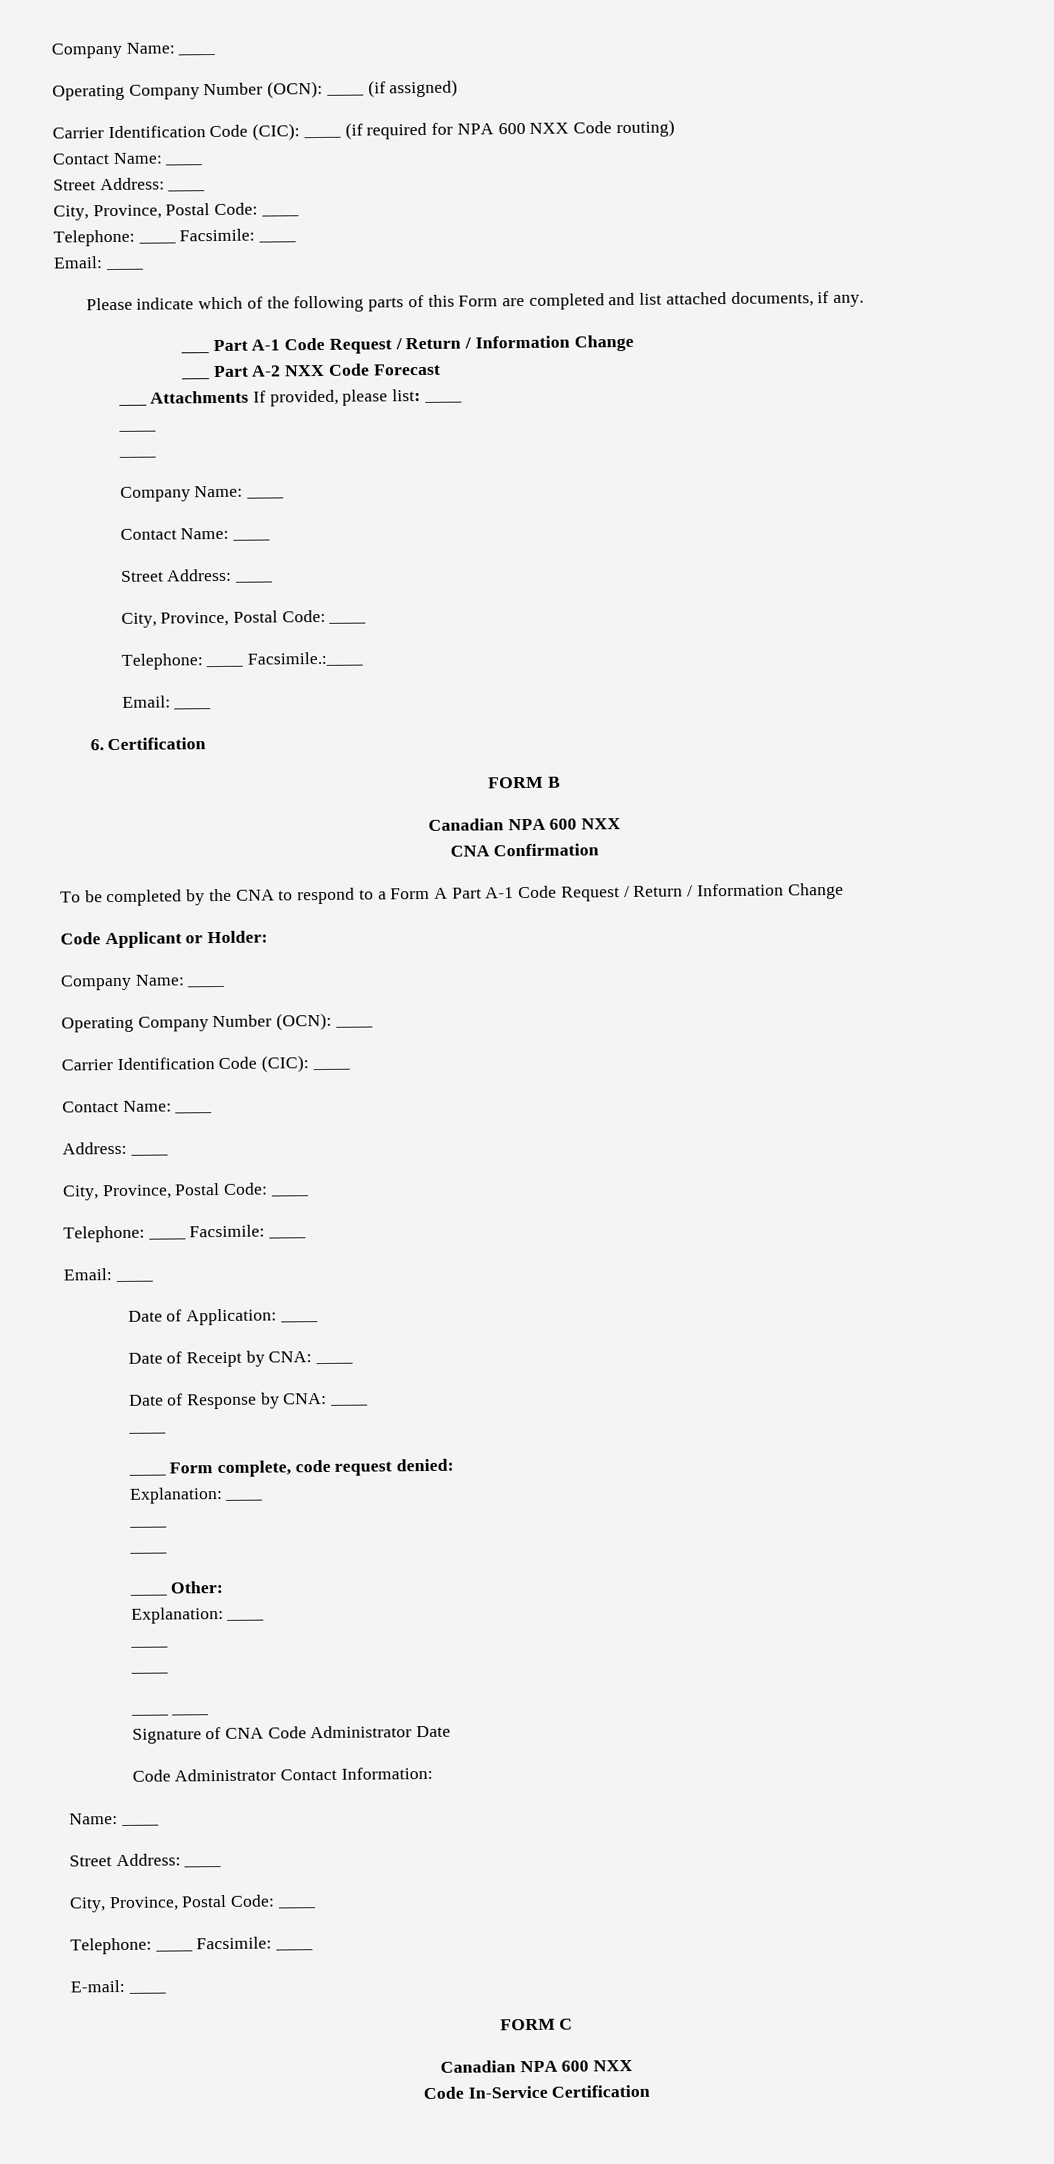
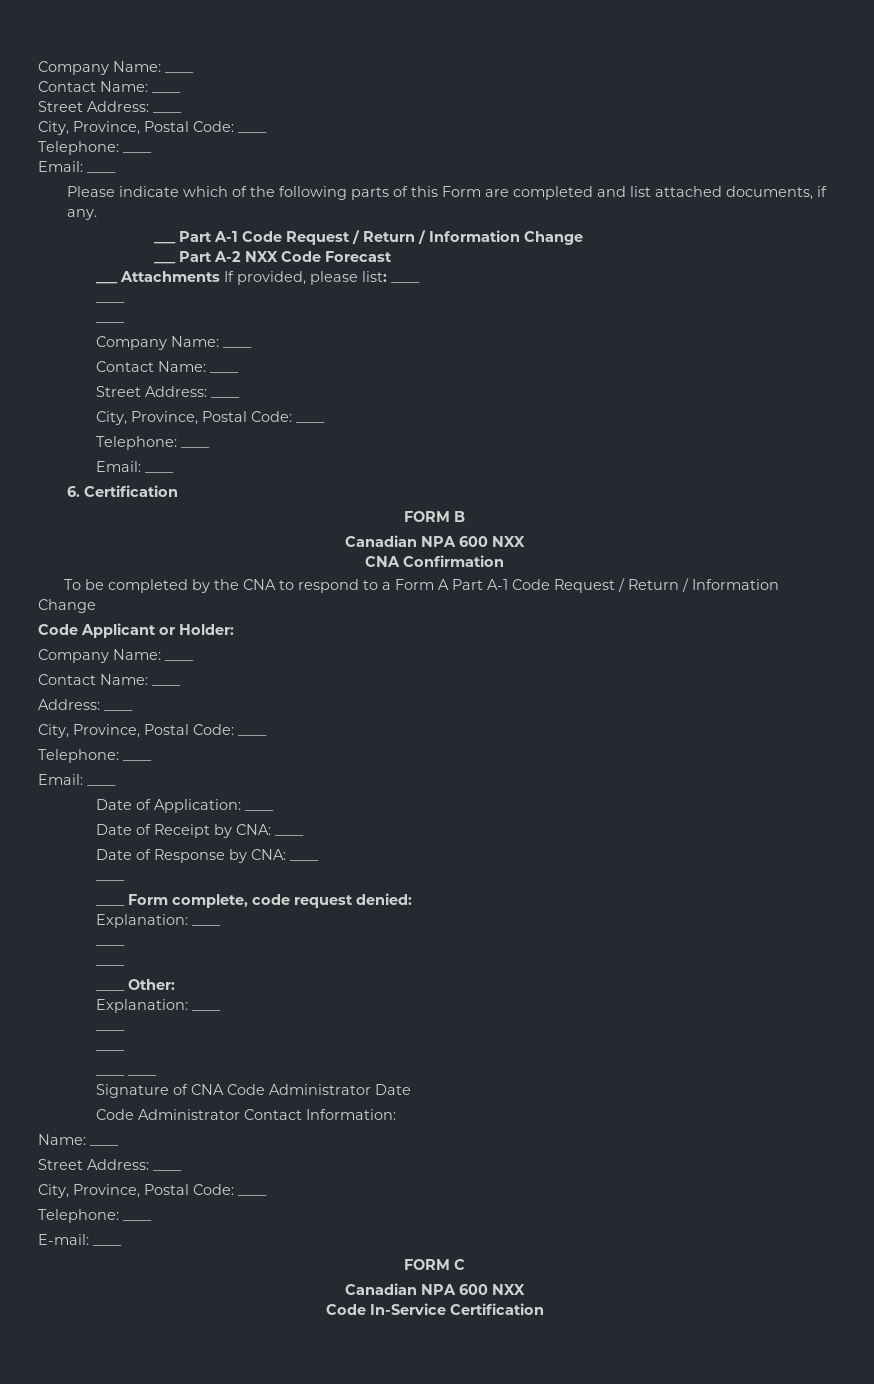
[51,42,216,59] [52,79,459,101] [52,119,675,141] Company Name: ____ // Operating Company Number (OCN): ____ (if assigned) // Carrier Identification Code (CIC): ____ (if required for NPA 600 NXX Code routing) -> [38,61,161,75] [165,72,194,73] Company Name: ____
[179,228,297,243] Facsimile: ____ -> (152, 152) none
[246,651,363,667] Facsimile.:____ -> (210, 447) none
[61,1012,373,1033] [61,1055,350,1073] // Operating Company Number (OCN): ____ // Carrier Identification Code (CIC): ____ -> (194, 660) none
[189,1224,307,1239] Facsimile: ____ -> (152, 760) none
[196,1936,314,1951] Facsimile: ____ -> (152, 1220) none

